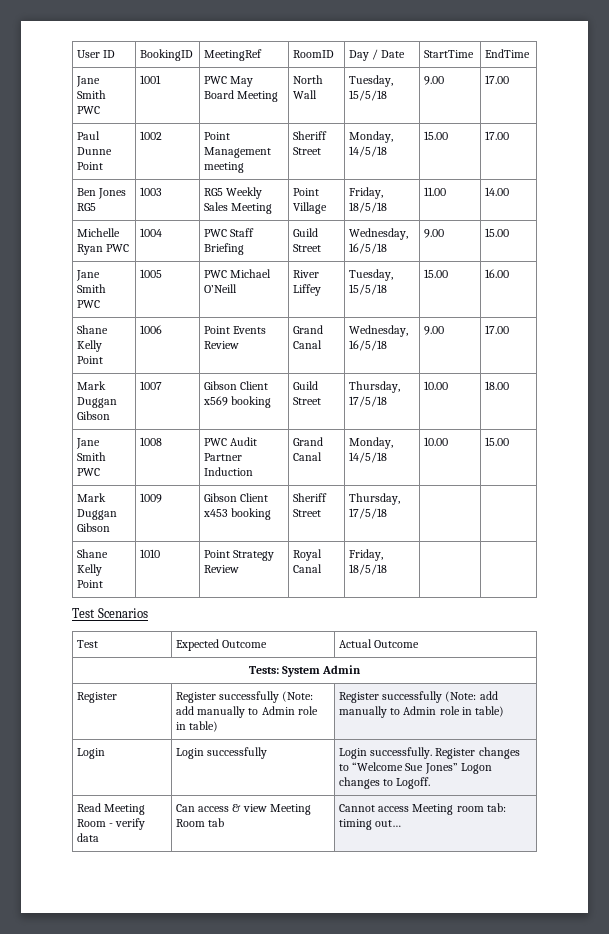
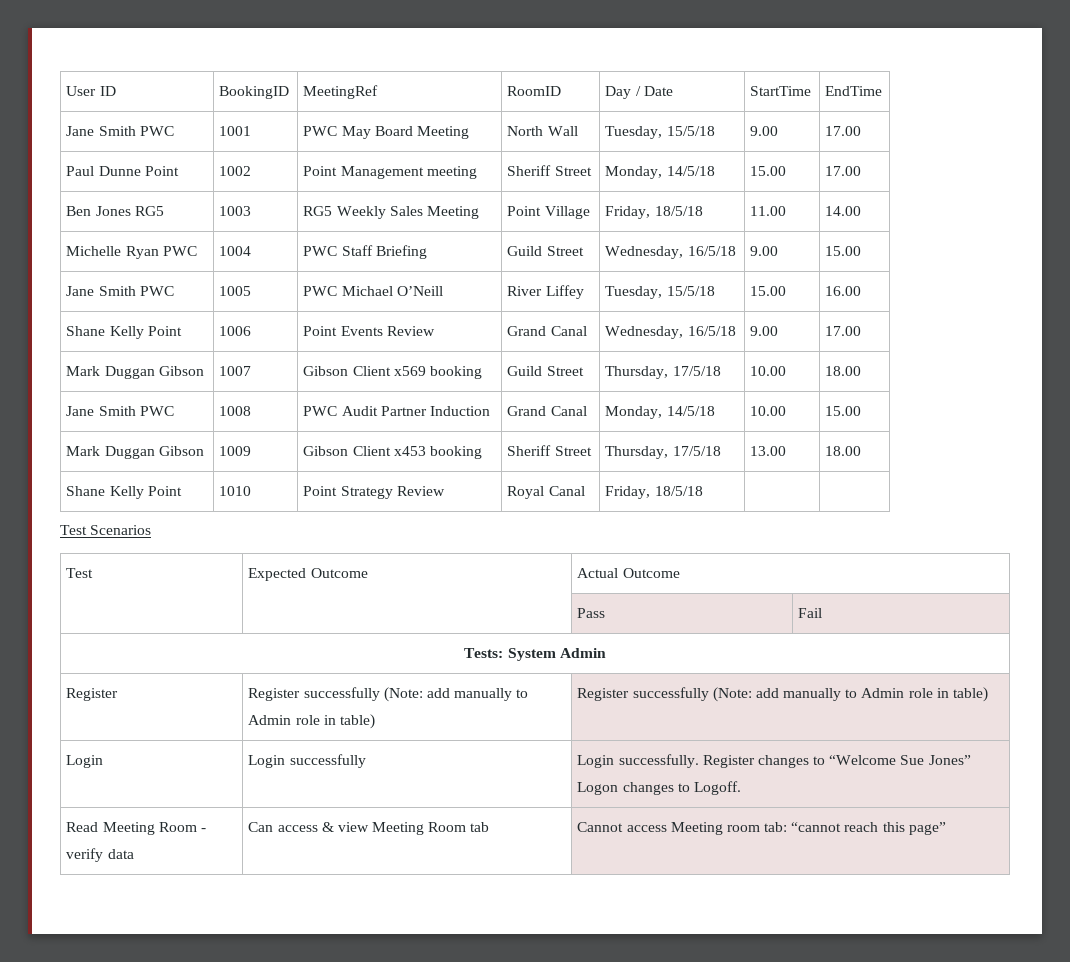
(388, 513) | -> [750,446,787,456] [825,446,862,456] 13.00 | 18.00
(420, 644) none -> [577,608,606,618] [798,608,823,618] // | | Pass | Fail
[339,819,402,830] timing out… -> [791,822,946,835] “cannot reach this page”

